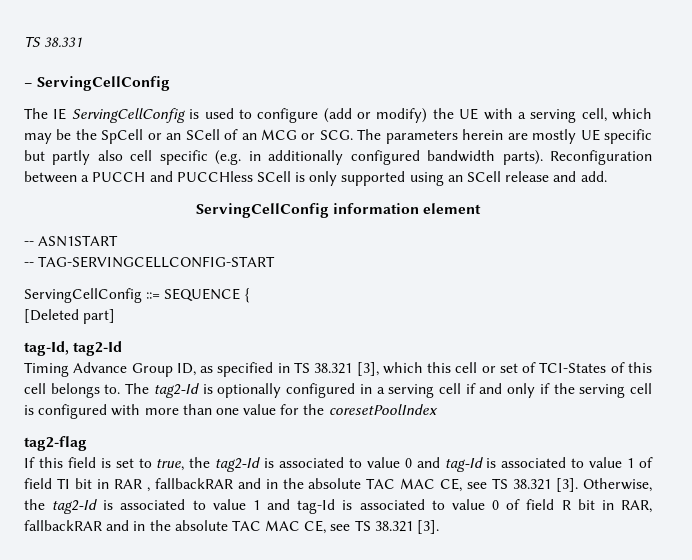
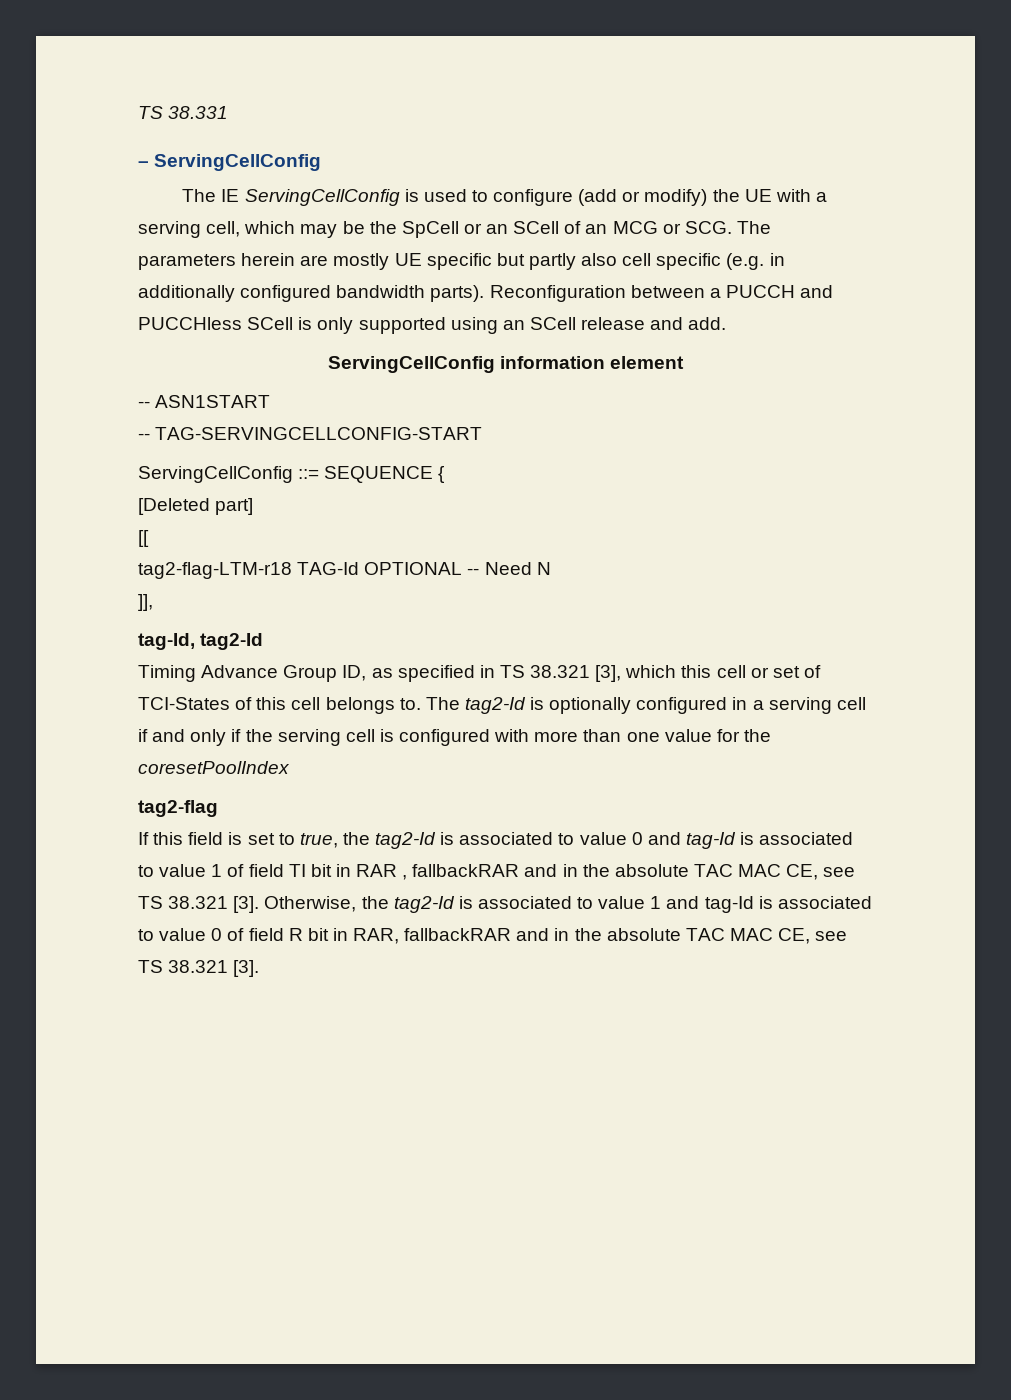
(116, 316) none -> [138,530,149,547] [138,562,551,579] [138,594,153,611] // [[ // tag2-flag-LTM-r18 TAG-Id OPTIONAL -- Need N // ]],

